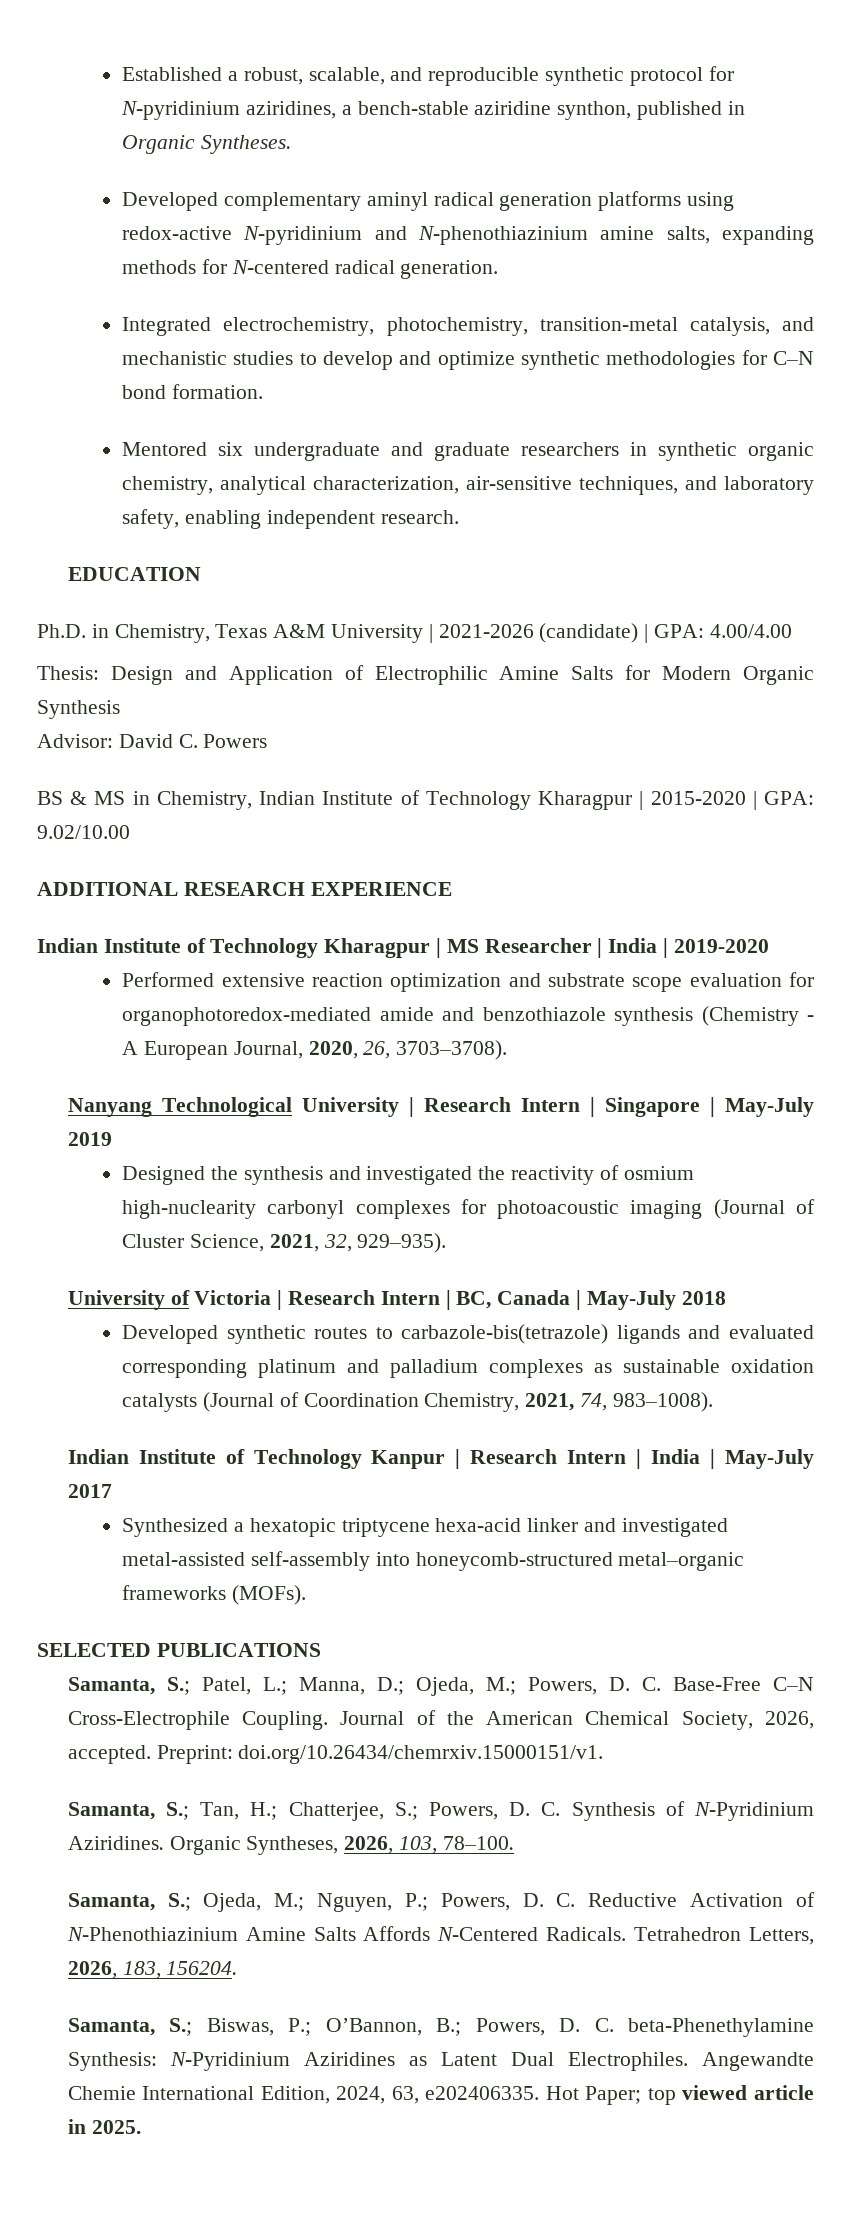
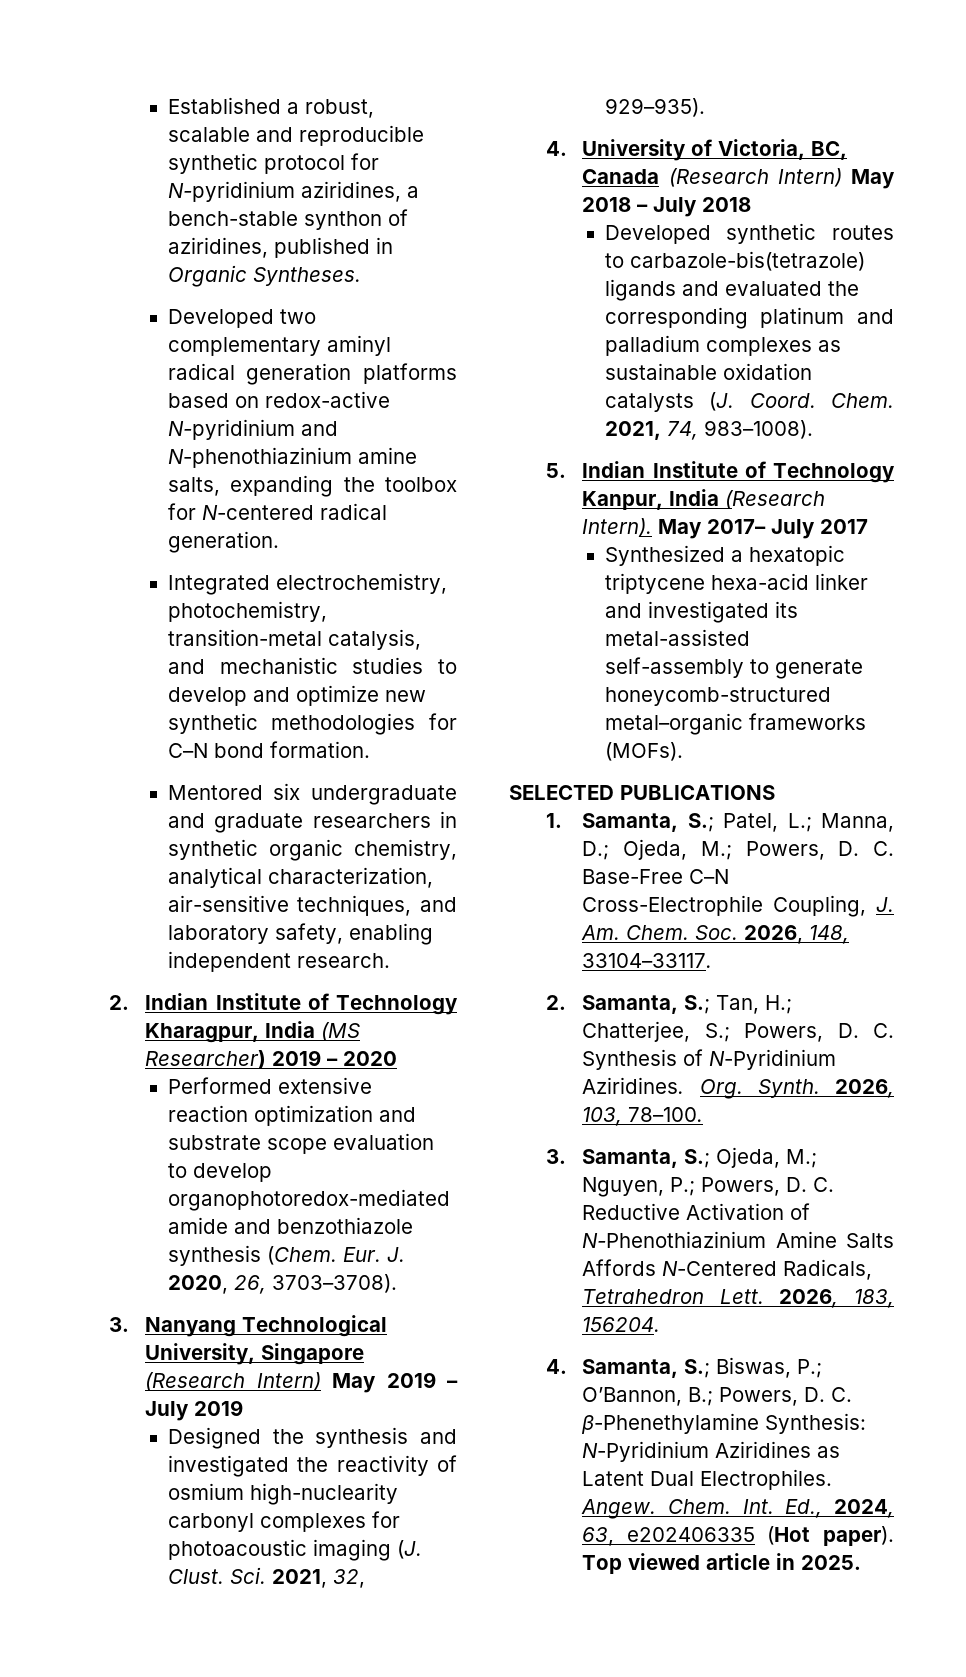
[308,67,385,85] scalable, -> [167,127,250,142] scalable
[474,101,632,120] aziridine synthon, -> [303,209,408,230] [167,237,268,258] synthon of aziridines,
(219, 201) none -> [279,309,316,324] two
[687,192,735,211] using -> [167,393,259,408] based on
[122,260,197,274] methods -> [343,477,457,492] the toolbox
(515, 360) none -> [384,690,426,702] new
[67,567,201,581] [37,623,792,643] [37,665,814,685] [37,700,120,719] [37,734,268,748] [37,790,815,810] [37,825,130,839] [37,882,452,896] [37,938,769,958] EDUCATION // Ph.D. in Chemistry, Texas A&M University | 2021-2026 (candidate) | GPA: 4.00/4.00 // Thesis: Design and Application of Electrophilic Amine Salts for Modern Organic Synthesis // Advisor: David C. Powers // BS & MS in Chemistry, Indian Institute of Technology Kharagpur | 2015-2020 | GPA: 9.02/10.00 // ADDITIONAL RESEARCH EXPERIENCE // Indian Institute of Technology Kharagpur | MS Researcher | India | 2019-2020 -> [108,993,458,1015] [145,1021,361,1043] [145,1050,398,1069] 2. Indian Institute of Technology Kharagpur, India (MS Researcher) 2019 – 2020
[789,972,815,987] for -> [167,1163,272,1182] to develop
[701,1006,814,1026] [122,1041,303,1060] (Chemistry - A European Journal, -> [266,1246,405,1265] (Chem. Eur. J.
(508, 1050) none -> [108,1317,129,1332] 3.
[301,1097,815,1117] University | Research Intern | Singapore | May-July -> [145,1343,365,1365] [145,1372,458,1393] [145,1401,190,1421] University, Singapore (Research Intern) May 2019 – July
[713,1199,816,1219] [122,1234,264,1252] (Journal of Cluster Science, -> [396,1540,422,1559] [167,1567,266,1584] (J. Clust. Sci.
(447, 1243) none -> [545,141,567,156] 4.
[194,1290,676,1310] Victoria | Research Intern | BC, Canada | May-July -> [718,139,848,160] [582,168,895,189] [582,197,698,217] Victoria, BC, Canada (Research Intern) May 2018 – July
(814, 1332) none -> [827,281,859,296] the
[202,1392,520,1412] (Journal of Coordination Chemistry, -> [709,392,894,411] (J. Coord. Chem.
[67,1449,814,1469] Indian Institute of Technology Kanpur | Research Intern | India | May-July -> [545,461,895,483] [582,489,826,510] [582,518,816,539] 5. Indian Institute of Technology Kanpur, India (Research Intern). May 2017– July
(728, 1527) none -> [774,601,798,618] its
[375,1552,410,1566] into -> [749,659,863,679] to generate
(321, 1650) none -> [545,813,562,828] 1.
[242,1710,814,1730] [67,1745,604,1764] Coupling. Journal of the American Chemical Society, 2026, accepted. Preprint: doi.org/10.26434/chemrxiv.15000151/v1. // -> [773,895,894,917] [581,925,850,944] [582,953,713,968] [545,995,566,1010] Coupling, J. Am. Chem. Soc. 2026, 148, 33104–33117. // 2.
[169,1836,339,1855] Organic Syntheses, -> [699,1079,820,1099] Org. Synth.
(514, 1843) none -> [545,1149,566,1164] 3.
[546,1927,814,1945] Radicals. Tetrahedron Letters, -> [783,1259,873,1280] [582,1289,764,1304] Radicals, Tetrahedron Lett.
(238, 1968) none -> [545,1359,567,1374] 4.
[628,2018,815,2037] beta-Phenethylamine -> [581,1413,760,1434] β-Phenethylamine
[702,2052,814,2071] [67,2086,676,2105] Angewandte Chemie International Edition, 2024, 63, e202406335. Hot Paper; top -> [581,1499,894,1519] [582,1526,894,1546] [582,1555,623,1574] Angew. Chem. Int. Ed., 2024, 63, e202406335 (Hot paper). Top

